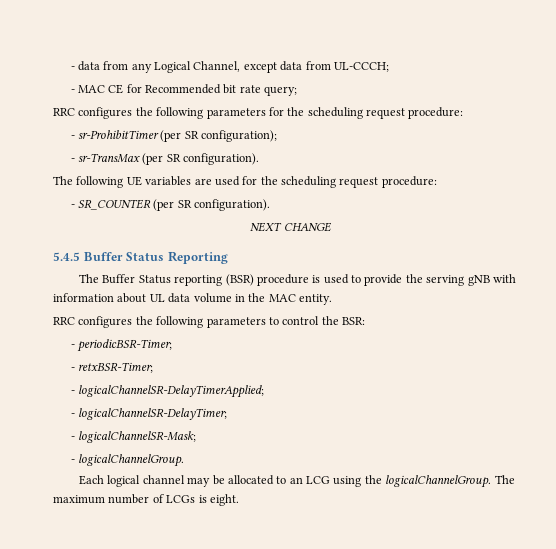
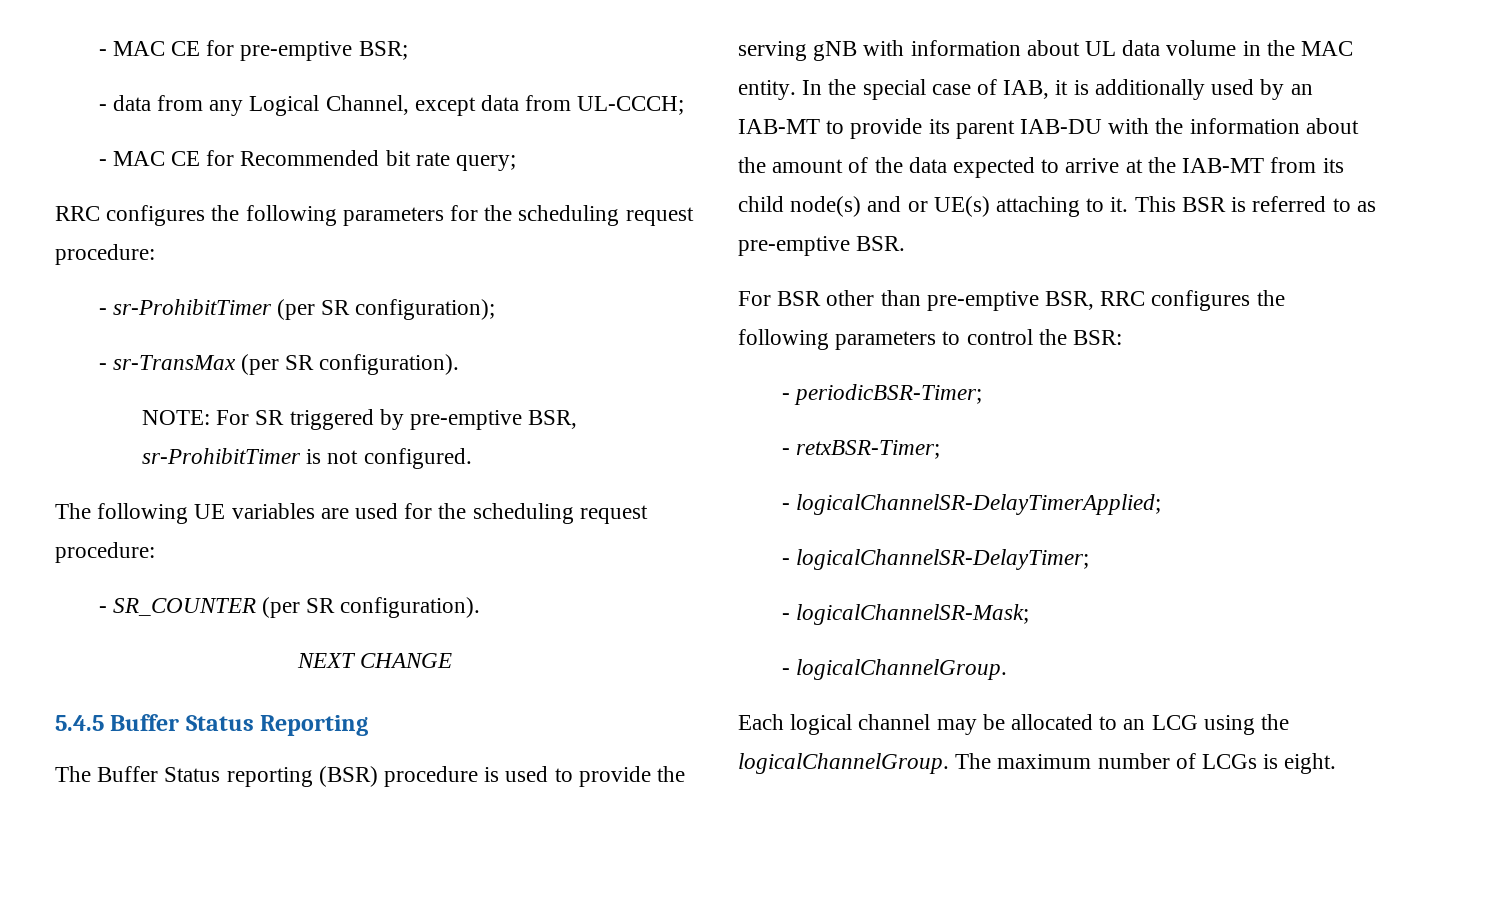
[70,66,75,70] - -> [98,40,408,61] [98,104,107,111] - MAC CE for pre-emptive BSR; // -
(260, 159) none -> [142,409,578,430] [142,448,472,469] // NOTE: For SR triggered by pre-emptive BSR, sr-ProhibitTimer is not configured.
(332, 299) // -> [802,79,1313,100] [738,118,1359,139] [738,157,1344,178] [738,196,1376,217] [738,236,906,256] [738,290,1095,311] In the special case of IAB, it is additionally used by an IAB-MT to provide its parent IAB-DU with the information about the amount of the data expected to arrive at the IAB-MT from its child node(s) and or UE(s) attaching to it. This BSR is referred to as pre-emptive BSR. // For BSR other than pre-emptive BSR,

